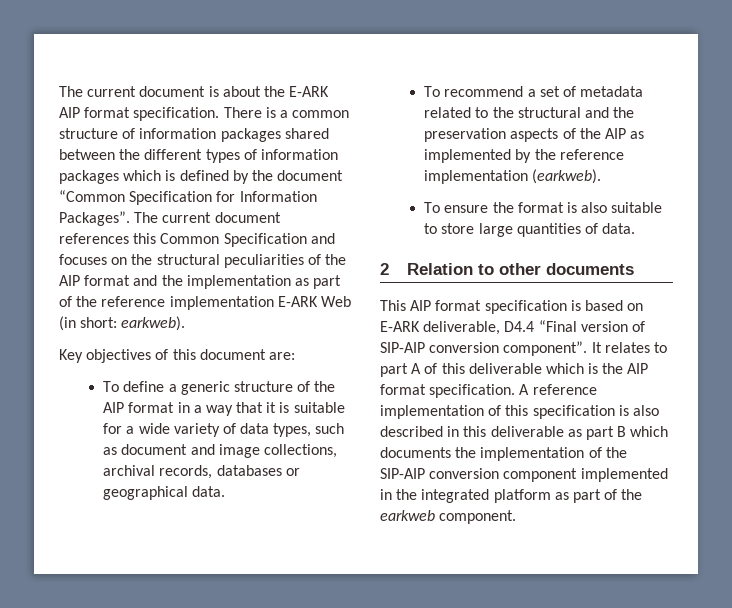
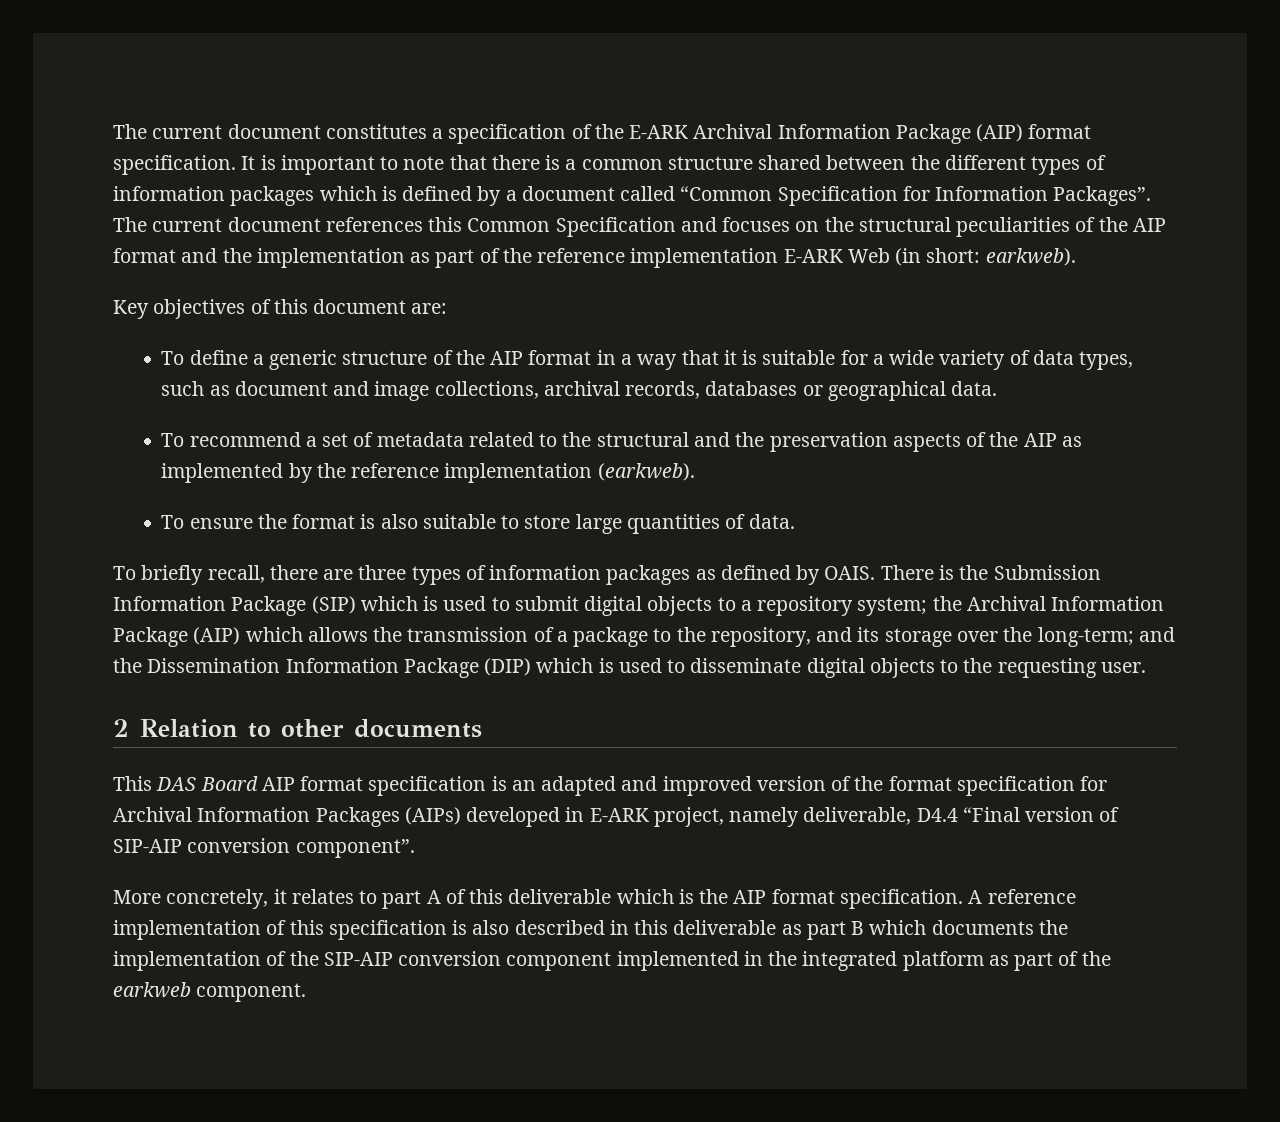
[59,86,330,97] [59,107,262,121] The current document is about the E-ARK AIP format specification. There -> [113,124,1092,144] [113,155,540,175] The current document constitutes a specification of the E-ARK Archival Information Package (AIP) format specification. It is important to note that there
[122,128,281,142] of information packages -> (753, 163) none
[251,170,344,181] the document -> [505,186,676,201] a document called
(636, 228) none -> [113,565,1101,585] [113,596,1165,616] [113,627,1175,647] [113,658,1146,678] // To briefly recall, there are three types of information packages as defined by OAIS. There is the Submission Information Package (SIP) which is used to submit digital objects to a repository system; the Archival Information Package (AIP) which allows the transmission of a package to the repository, and its storage over the long-term; and the Dissemination Information Package (DIP) which is used to disseminate digital objects to the requesting user.
(406, 305) none -> [156,776,258,791] DAS Board
[584,300,644,311] [380,321,420,332] based on E-ARK -> [511,776,1108,796] [113,807,800,827] an adapted and improved version of the format specification for Archival Information Packages (AIPs) developed in E-ARK project, namely
[591,342,602,353] It -> [113,889,287,909] // More concretely, it

